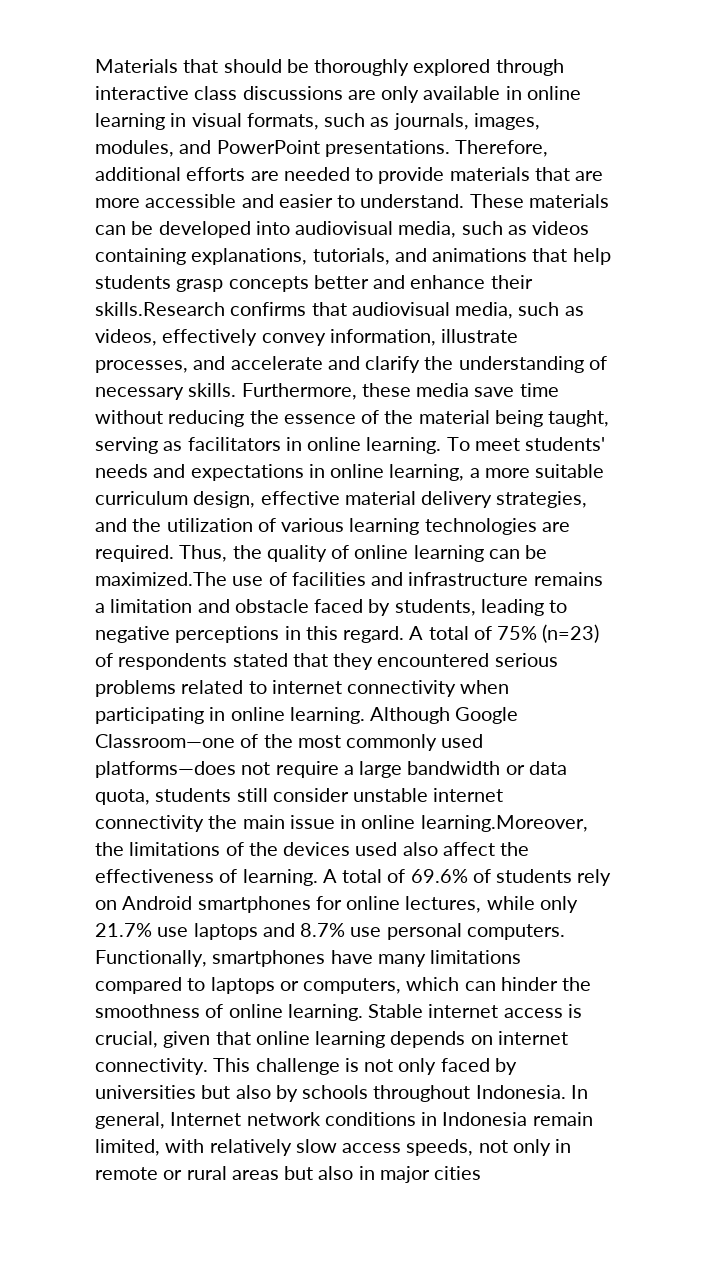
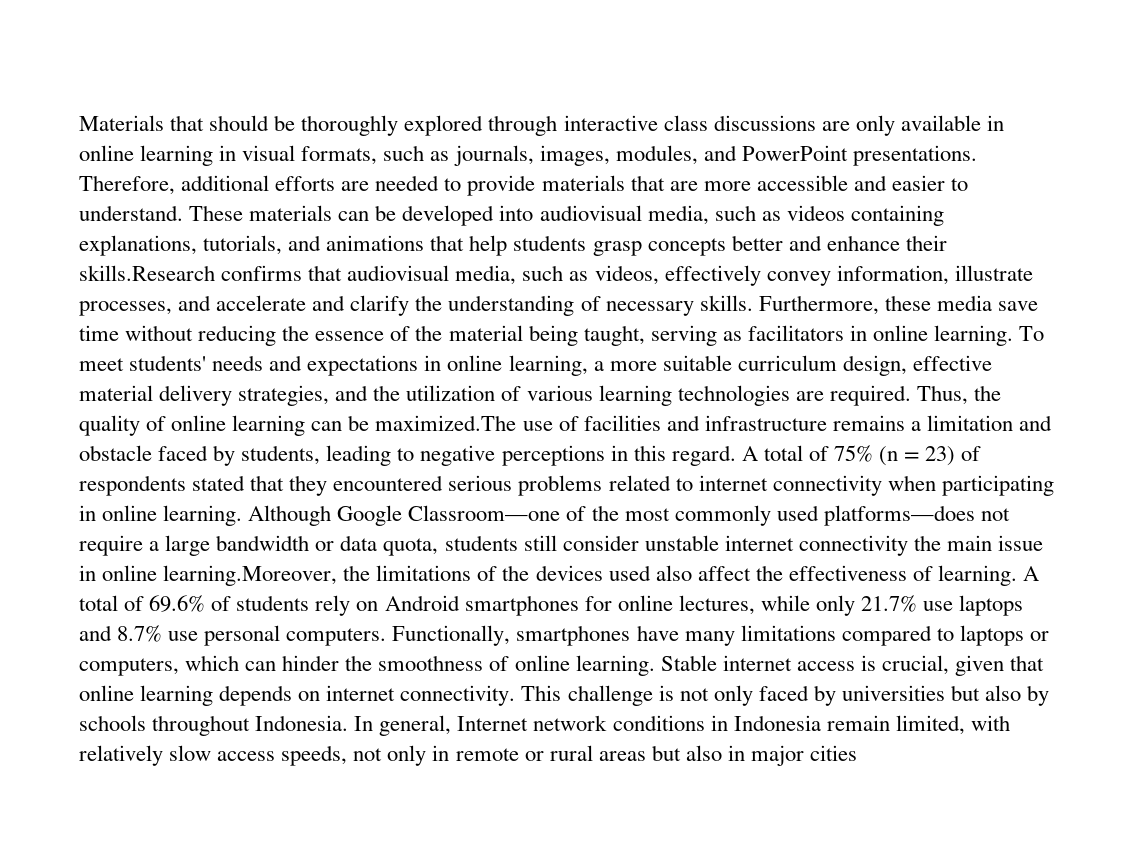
[542,624,600,643] (n=23) -> [879,446,956,466] (n = 23)

